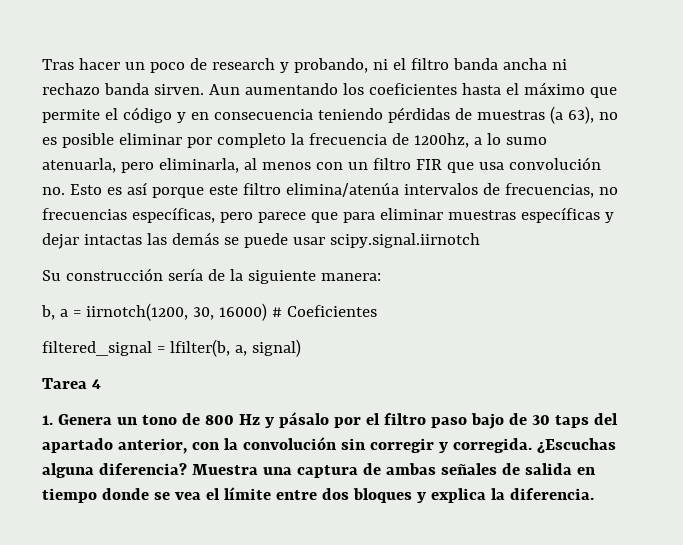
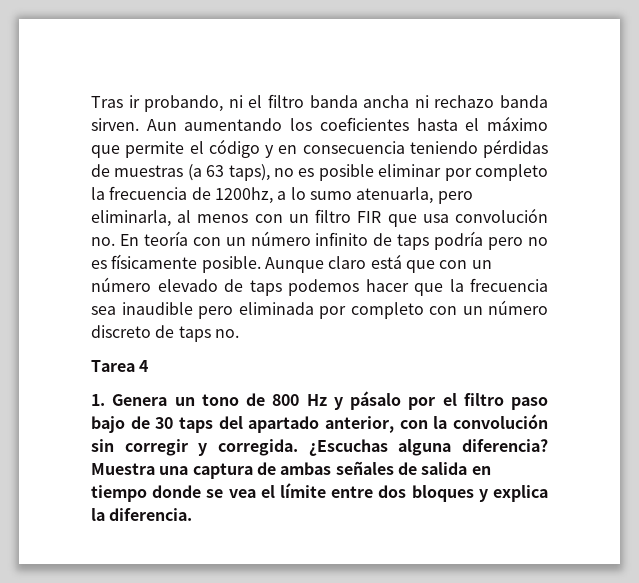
[78,58,289,73] hacer un poco de research y -> [128,95,140,108] ir
[567,106,594,124] 63), -> [206,164,270,181] 63 taps),
[69,182,618,198] [42,207,614,223] [42,232,480,249] [42,268,381,284] [41,303,377,321] [42,339,301,357] Esto es así porque este filtro elimina/atenúa intervalos de frecuencias, no frecuencias específicas, pero parece que para eliminar muestras específicas y dejar intactas las demás se puede usar scipy.signal.iirnotch // Su construcción sería de la siguiente manera: // b, a = iirnotch(1200, 30, 16000) # Coeficientes // filtered_signal = lfilter(b, a, signal) -> [119,231,549,250] [91,254,492,273] [91,277,548,296] [91,300,548,319] [91,325,239,342] En teoría con un número infinito de taps podría pero no es físicamente posible. Aunque claro está que con un número elevado de taps podemos hacer que la frecuencia sea inaudible pero eliminada por completo con un número discreto de taps no.

